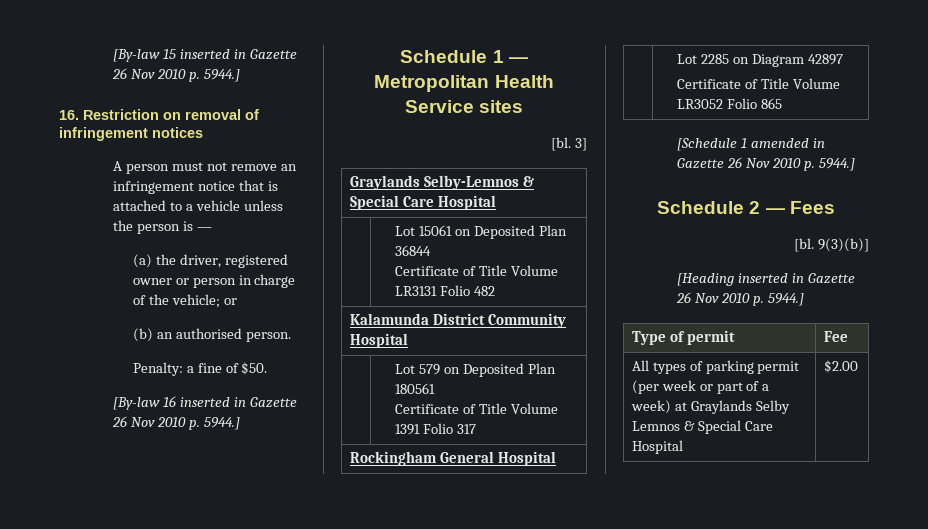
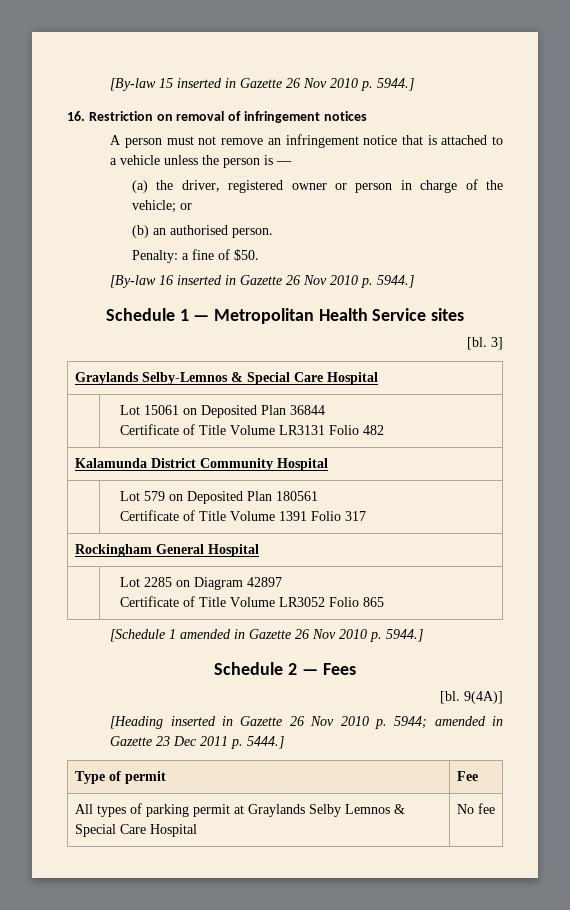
[818,238,869,252] 9(3)(b)] -> [464,691,503,704] 9(4A)]
[768,293,805,306] 5944.] -> [394,716,504,729] [110,736,285,749] 5944; amended in Gazette 23 Dec 2011 p. 5444.]
[631,380,770,394] [630,400,671,414] (per week or part of a week) -> (230, 810) none
[823,360,858,373] $2.00 -> [456,803,495,814] No fee

